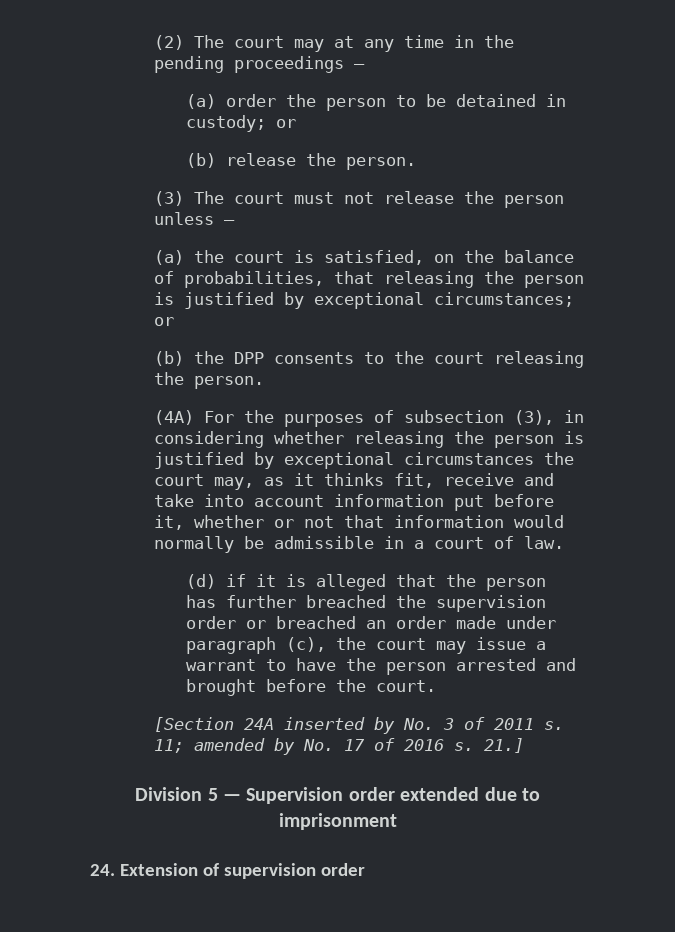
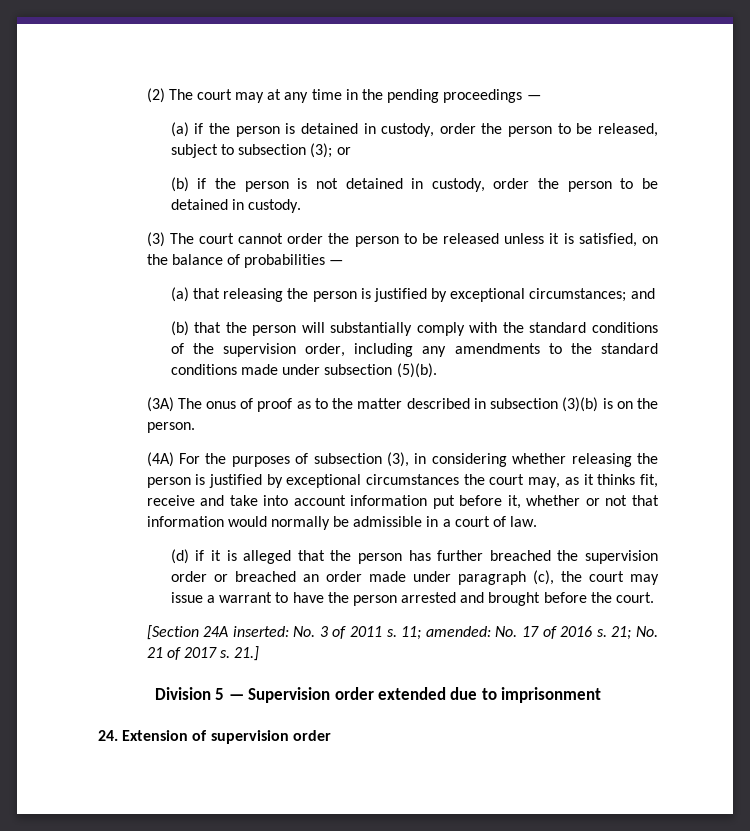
(217, 101) none -> [194,123,659,137] [170,143,351,158] [170,177,485,192] if the person is detained in custody, order the person to be released, subject to subsection (3); or // (b) if the person is not detained in custody,
[186,115,297,132] [186,153,417,170] [154,191,565,208] [154,212,236,225] [154,250,285,265] custody; or // (b) release the person. // (3) The court must not release the person unless — // (a) the court -> [248,199,302,213] [146,232,560,247] custody. // (3) The court cannot order the person to be released unless it
[184,271,325,288] probabilities, -> [244,254,344,268] [170,287,189,302] probabilities — // (a)
[154,317,175,326] [154,351,585,368] or // (b) the DPP consents to the court releasing -> [630,288,655,299] [170,321,658,336] [170,343,659,357] [170,363,437,378] [146,397,633,412] and // (b) that the person will substantially comply with the standard conditions of the supervision order, including any amendments to the standard conditions made under subsection (5)(b). // (3A) The onus of proof as to the matter described in subsection (3)(b) is on
[284,717,396,734] inserted by -> [232,626,289,637] inserted:
[194,738,296,755] amended by -> [425,626,491,637] amended:
(475, 746) none -> [611,626,659,640] [146,647,231,660] 21; No. 21 of 2017 s.

